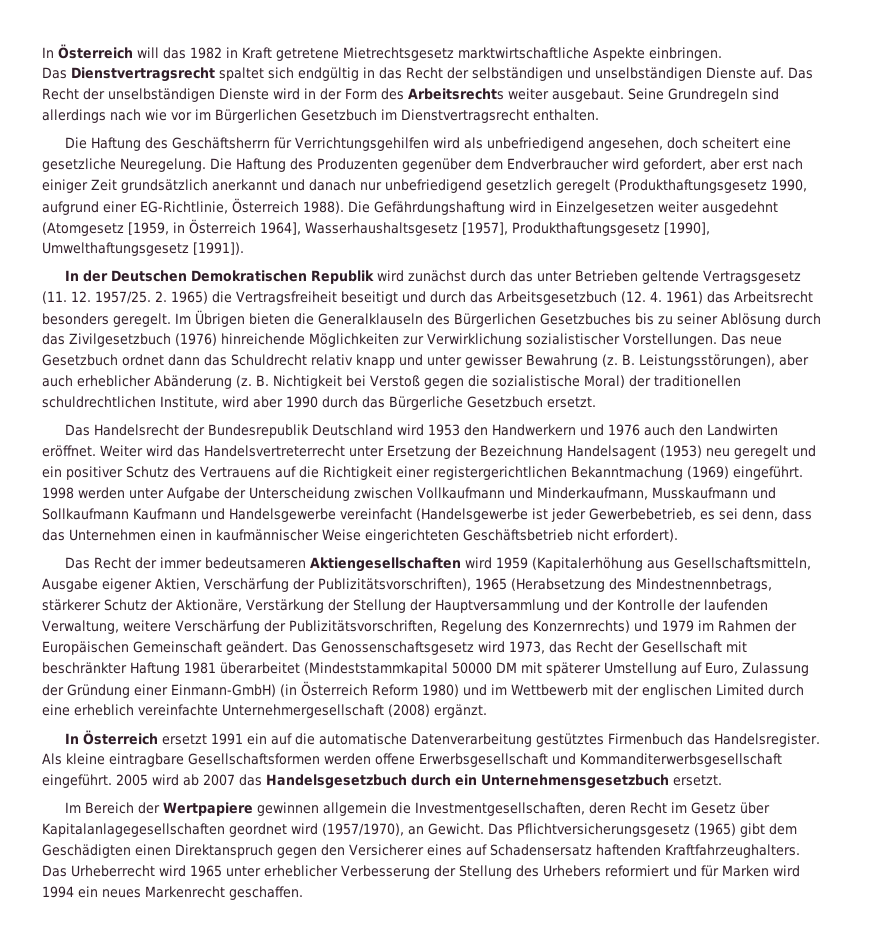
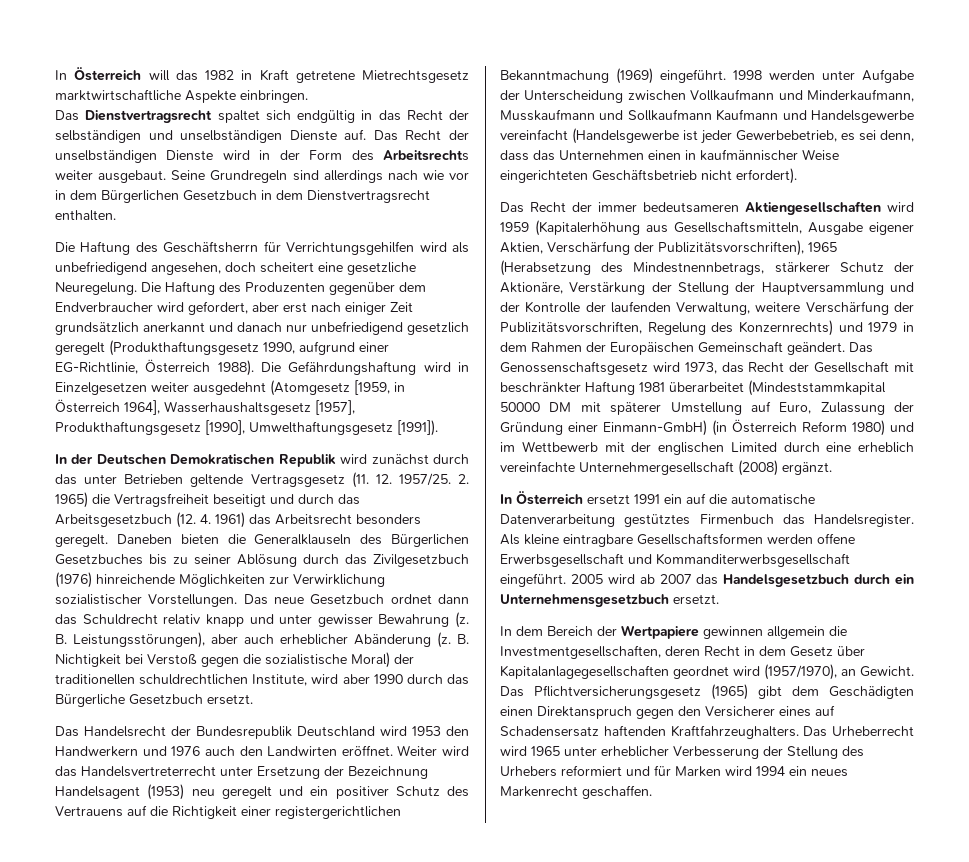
[195,109,397,123] im Bürgerlichen Gesetzbuch im -> [55,190,303,203] in dem Bürgerlichen Gesetzbuch in dem
[175,310,245,327] Im Übrigen -> [116,534,172,544] Daneben
[697,620,714,631] im -> [903,322,914,332] [500,342,527,352] in dem
[65,802,82,813] Im -> [500,626,543,636] In dem
[671,802,688,813] im -> [744,646,786,656] in dem

